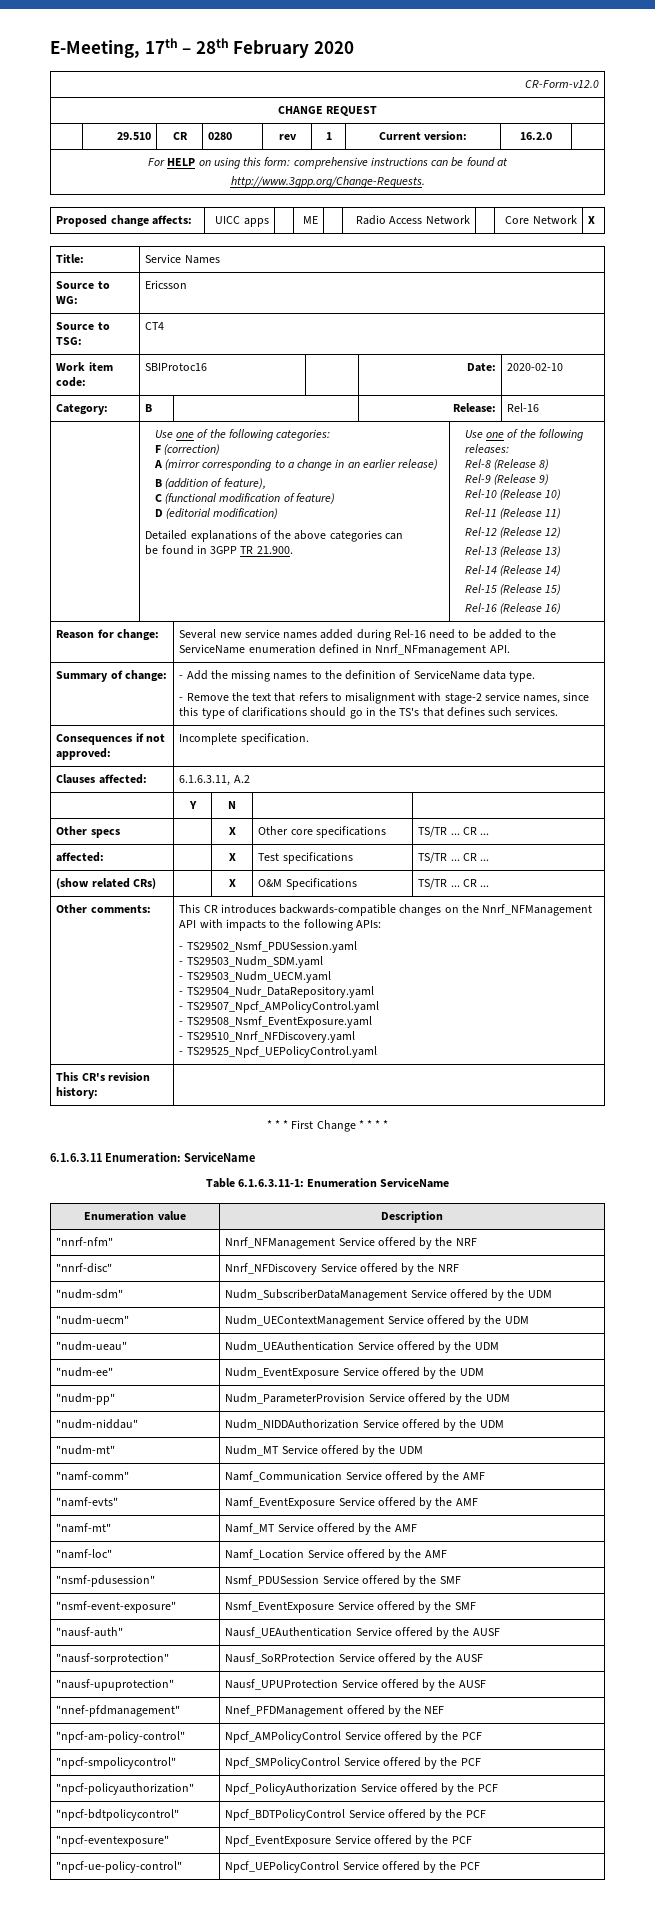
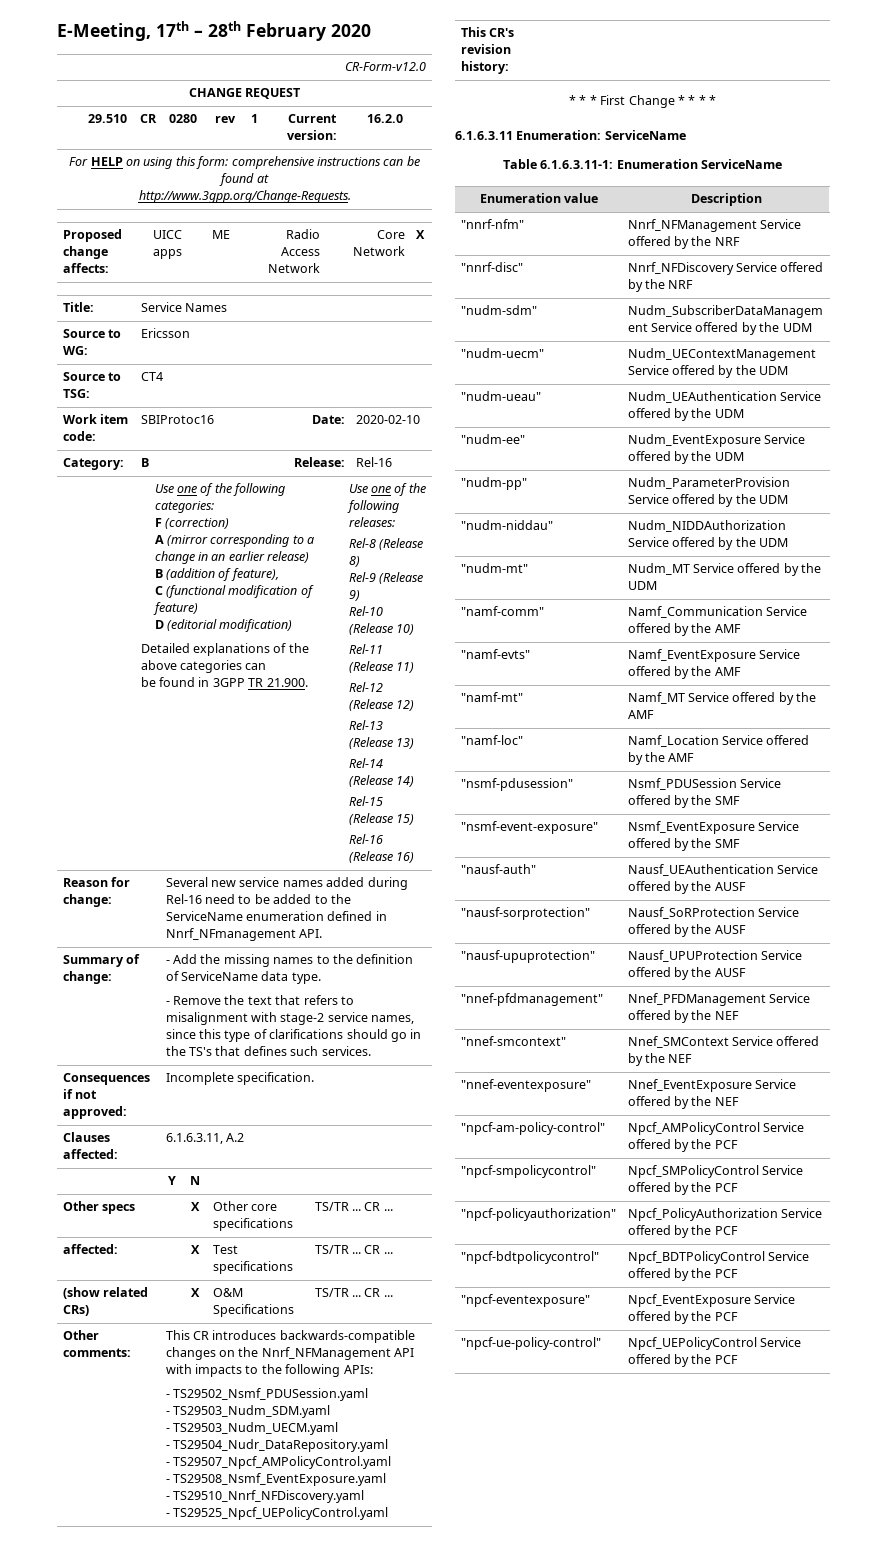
(344, 1711) none -> [769,993,811,1003] [627,1010,739,1023] [460,1036,566,1046] [627,1036,820,1048] [627,1053,693,1066] [460,1079,591,1092] [627,1079,797,1092] Service offered by the NEF // "nnef-smcontext" | Nnef_SMContext Service offered by the NEF // "nnef-eventexposure" | Nnef_EventExposure Service

